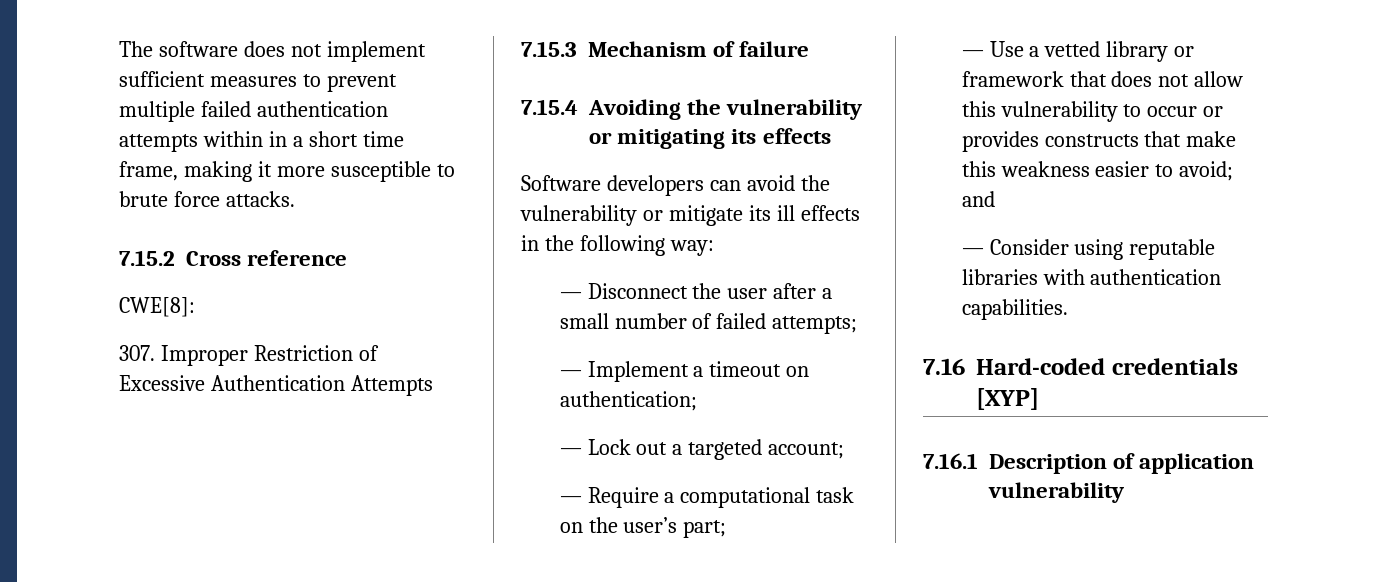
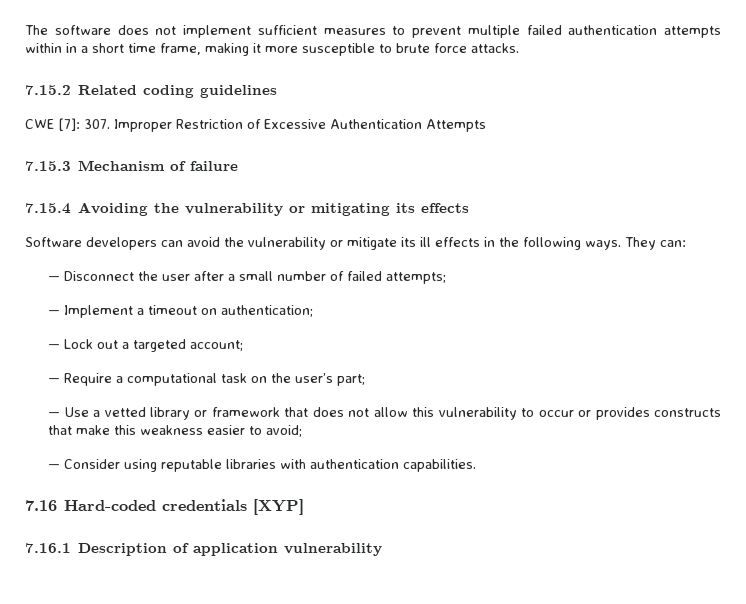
[186,250,348,266] [119,297,195,317] Cross reference // CWE[8]: // -> [78,85,278,98] [25,118,80,131] Related coding guidelines // CWE [7]:
[669,240,714,256] way: -> [585,237,686,250] ways. They can:
[961,191,995,207] and -> (303, 431) none

